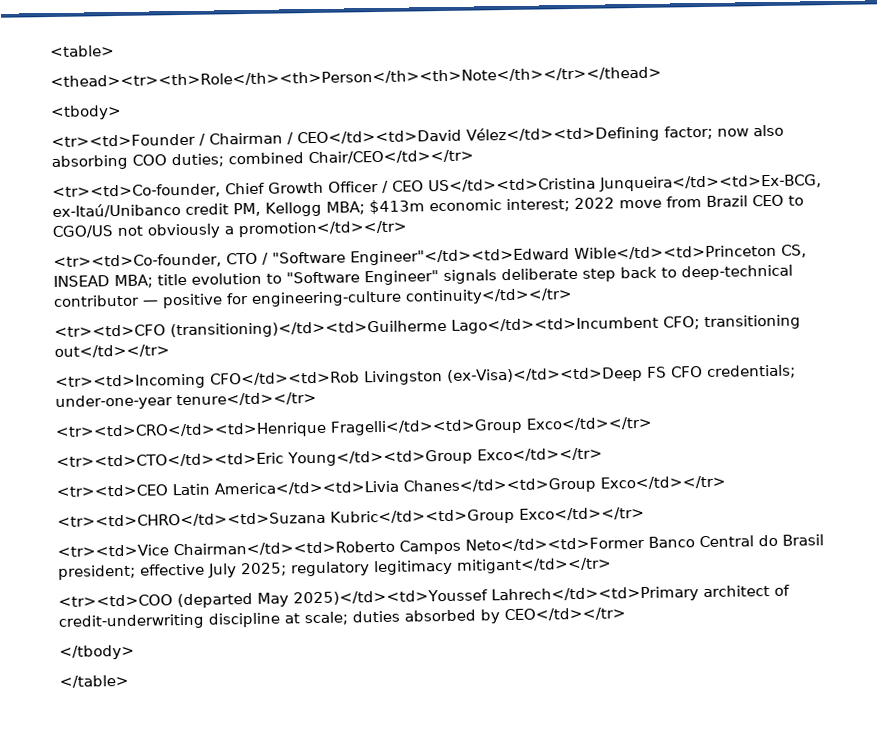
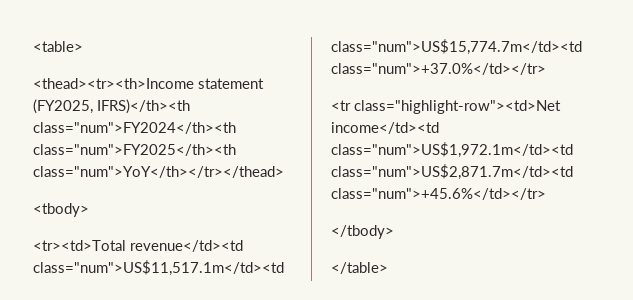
[50,66,662,89] [50,104,122,121] [51,124,784,148] [51,149,474,171] [52,174,822,200] [52,194,804,219] [52,220,407,239] [53,244,807,269] [53,264,793,289] [53,288,573,309] [54,314,801,339] [54,344,170,358] [55,364,796,390] [55,391,317,410] [55,416,652,440] [56,447,603,468] [56,475,726,497] [57,506,645,528] [57,534,824,557] [58,557,612,580] [58,584,790,609] [58,607,626,630] <thead><tr><th>Role</th><th>Person</th><th>Note</th></tr></thead> // <tbody> // <tr><td>Founder / Chairman / CEO</td><td>David Vélez</td><td>Defining factor; now also absorbing COO duties; combined Chair/CEO</td></tr> // <tr><td>Co-founder, Chief Growth Officer / CEO US</td><td>Cristina Junqueira</td><td>Ex-BCG, ex-Itaú/Unibanco credit PM, Kellogg MBA; $413m economic interest; 2022 move from Brazil CEO to CGO/US not obviously a promotion</td></tr> // <tr><td>Co-founder, CTO / "Software Engineer"</td><td>Edward Wible</td><td>Princeton CS, INSEAD MBA; title evolution to "Software Engineer" signals deliberate step back to deep-technical contributor — positive for engineering-culture continuity</td></tr> // <tr><td>CFO (transitioning)</td><td>Guilherme Lago</td><td>Incumbent CFO; transitioning out</td></tr> // <tr><td>Incoming CFO</td><td>Rob Livingston (ex-Visa)</td><td>Deep FS CFO credentials; under-one-year tenure</td></tr> // <tr><td>CRO</td><td>Henrique Fragelli</td><td>Group Exco</td></tr> // <tr><td>CTO</td><td>Eric Young</td><td>Group Exco</td></tr> // <tr><td>CEO Latin America</td><td>Livia Chanes</td><td>Group Exco</td></tr> // <tr><td>CHRO</td><td>Suzana Kubric</td><td>Group Exco</td></tr> // <tr><td>Vice Chairman</td><td>Roberto Campos Neto</td><td>Former Banco Central do Brasil president; effective July 2025; regulatory legitimacy mitigant</td></tr> // <tr><td>COO (departed May 2025)</td><td>Youssef Lahrech</td><td>Primary architect of credit-underwriting discipline at scale; duties absorbed by CEO</td></tr> -> [33,78,264,89] [33,99,190,114] [33,122,236,134] [33,144,236,156] [33,166,284,178] [33,203,89,217] [33,240,243,252] [33,260,284,276] [331,39,582,55] [331,63,546,75] [331,100,561,114] [331,122,439,134] [331,142,573,158] [331,164,573,180] [331,188,546,200] <thead><tr><th>Income statement (FY2025, IFRS)</th><th class="num">FY2024</th><th class="num">FY2025</th><th class="num">YoY</th></tr></thead> // <tbody> // <tr><td>Total revenue</td><td class="num">US$11,517.1m</td><td class="num">US$15,774.7m</td><td class="num">+37.0%</td></tr> // <tr class="highlight-row"><td>Net income</td><td class="num">US$1,972.1m</td><td class="num">US$2,871.7m</td><td class="num">+45.6%</td></tr>

